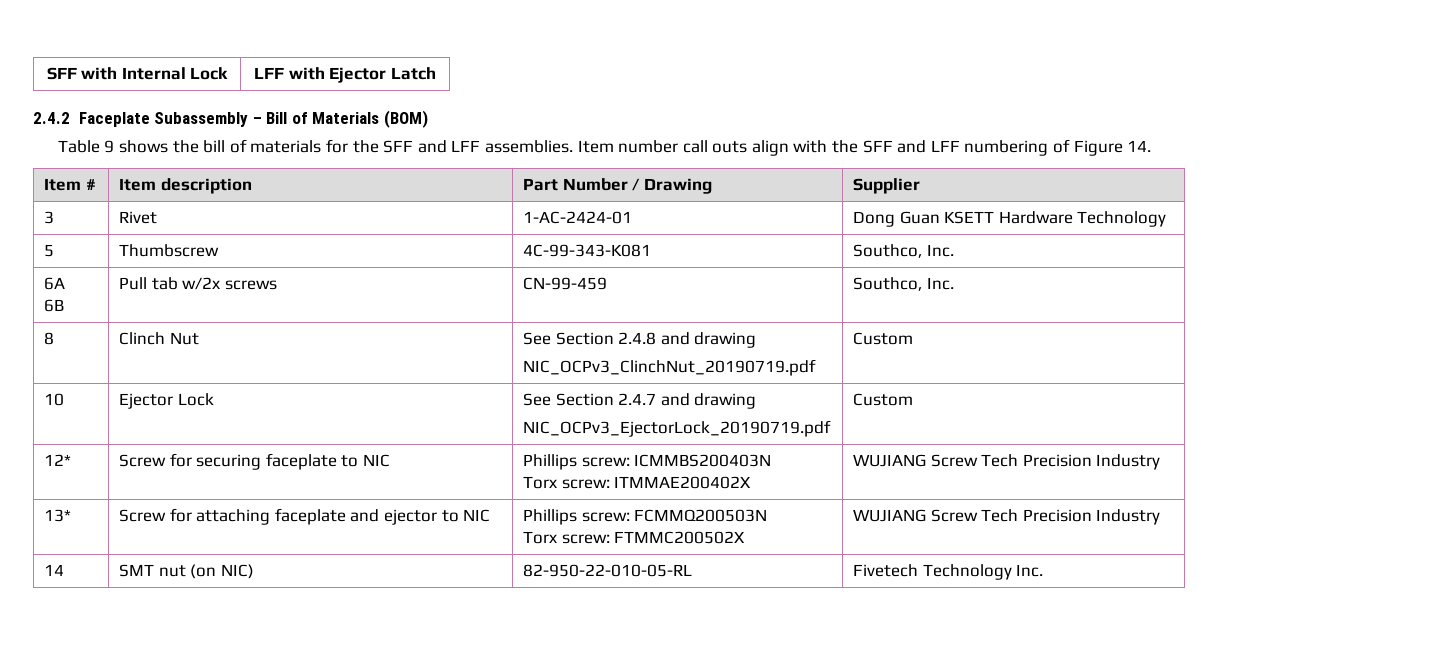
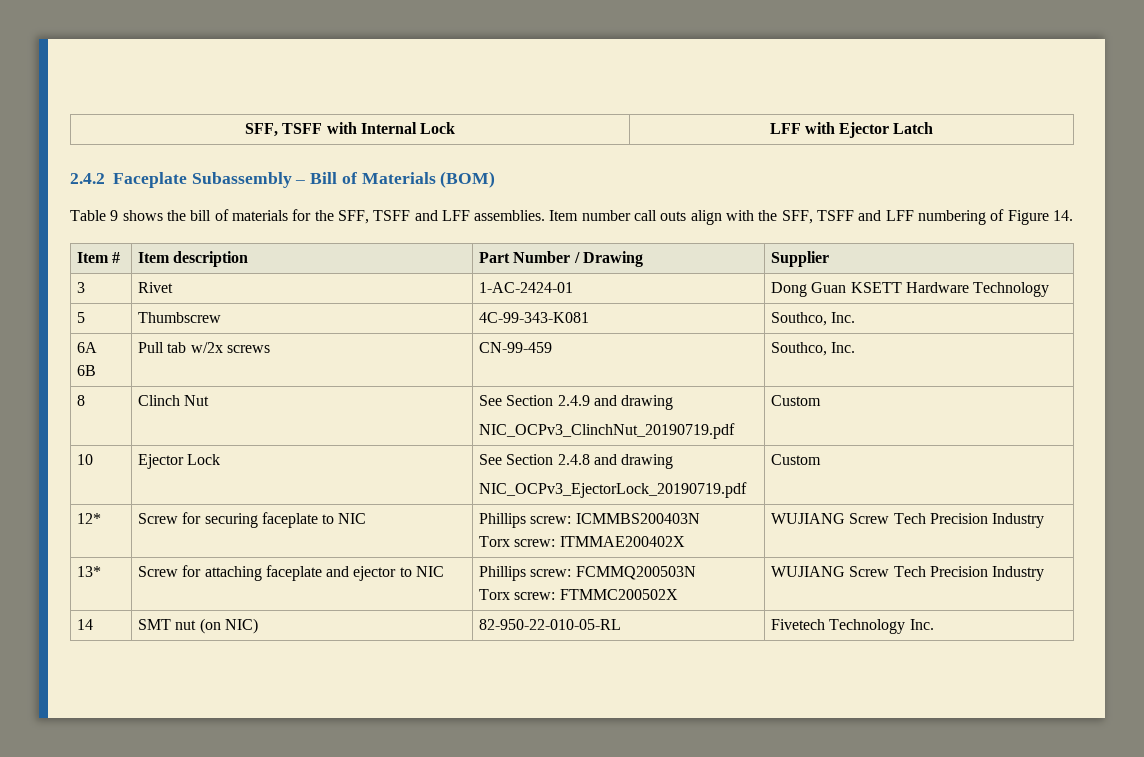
[46,67,77,80] SFF -> [244,123,323,137] SFF, TSFF
[383,140,414,153] SFF -> [337,210,411,224] SFF, TSFF
[862,140,893,153] SFF -> [781,210,855,224] SFF, TSFF
[618,332,657,345] 2.4.8 -> [557,395,590,406] 2.4.9
[618,393,657,405] 2.4.7 -> [557,454,590,465] 2.4.8

